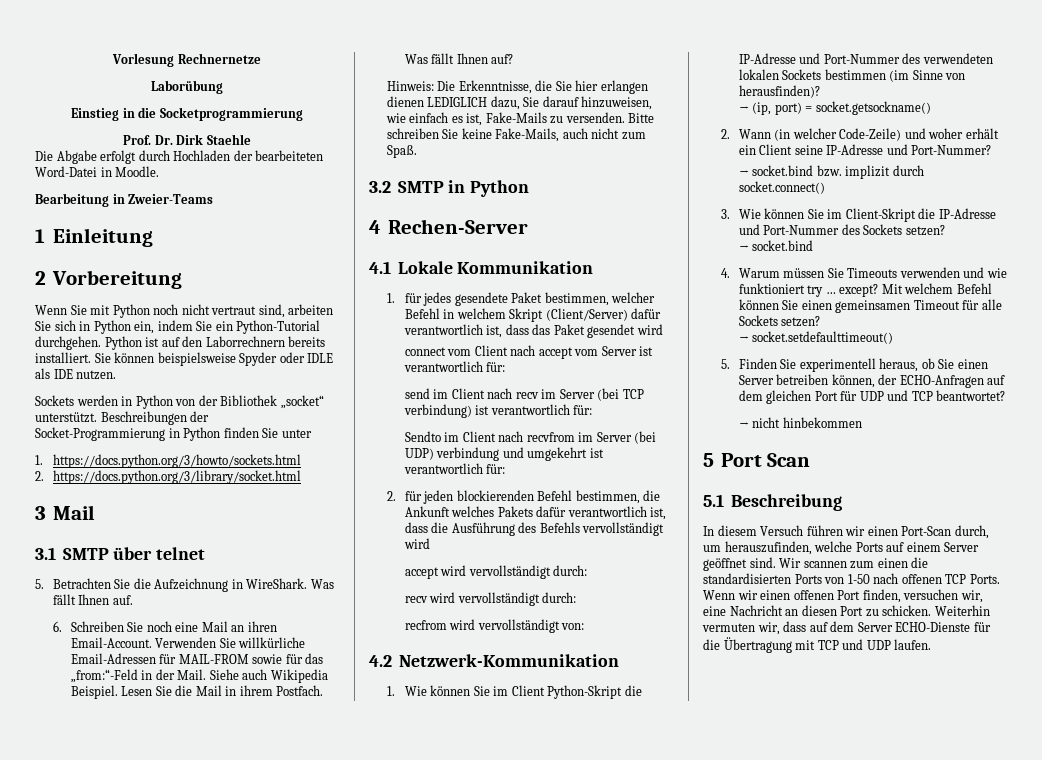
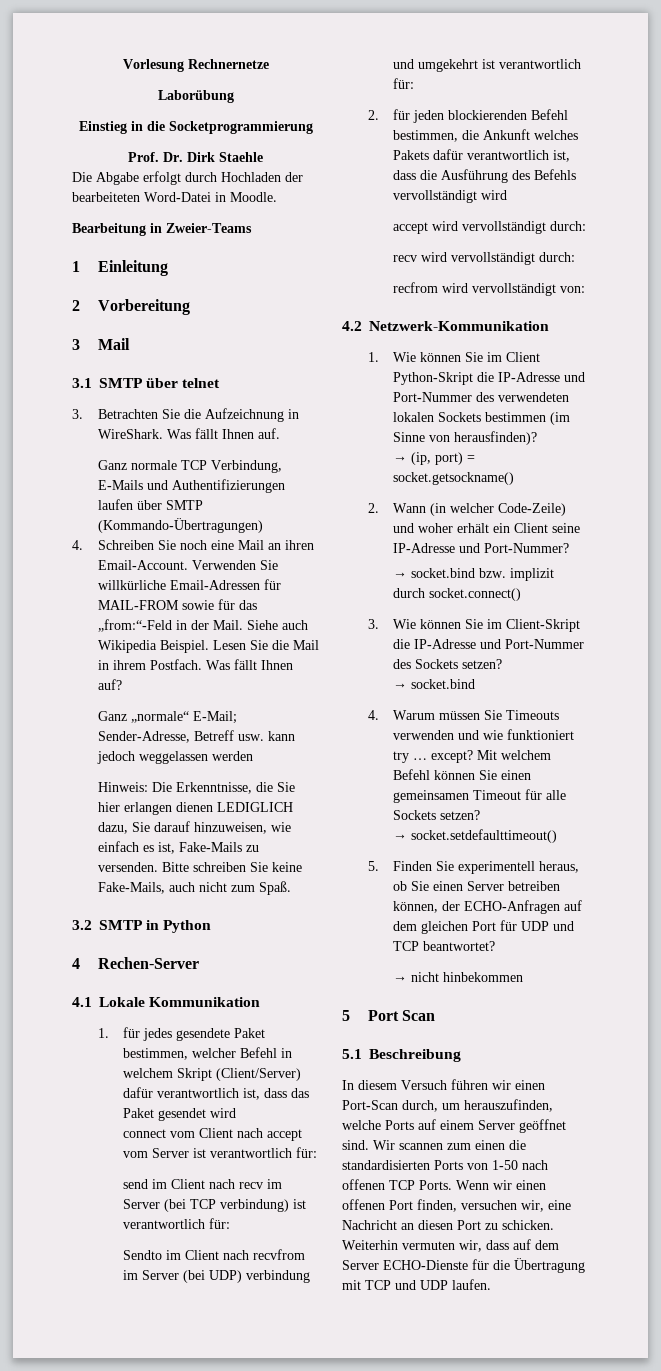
[35,304,334,318] [35,320,321,334] [35,336,326,350] [35,352,334,366] [35,368,117,380] [35,395,324,409] [35,411,210,425] [35,427,312,441] [35,454,301,468] [35,470,301,484] // Wenn Sie mit Python noch nicht vertraut sind, arbeiten Sie sich in Python ein, indem Sie ein Python-Tutorial durchgehen. Python ist auf den Laborrechnern bereits installiert. Sie können beispielsweise Spyder oder IDLE als IDE nutzen. // Sockets werden in Python von der Bibliothek „socket“ unterstützt. Beschreibungen der Socket-Programmierung in Python finden Sie unter // 1. https://docs.python.org/3/howto/sockets.html // 2. https://docs.python.org/3/library/socket.html -> (190, 307) none
[35,579,44,589] 5. -> [72,409,83,419] 3.
[52,621,62,632] 6. -> [97,460,282,473] [97,479,285,493] [97,499,203,510] [97,518,263,533] [72,540,83,550] Ganz normale TCP Verbindung, E-Mails und Authentifizierungen laufen über SMTP (Kommando-Übertragungen) // 4.
(514, 59) none -> [97,711,237,724] [97,730,295,743] [96,751,253,764] // Ganz „normale“ E-Mail; Sender-Adresse, Betreff usw. kann jedoch weggelassen werden

